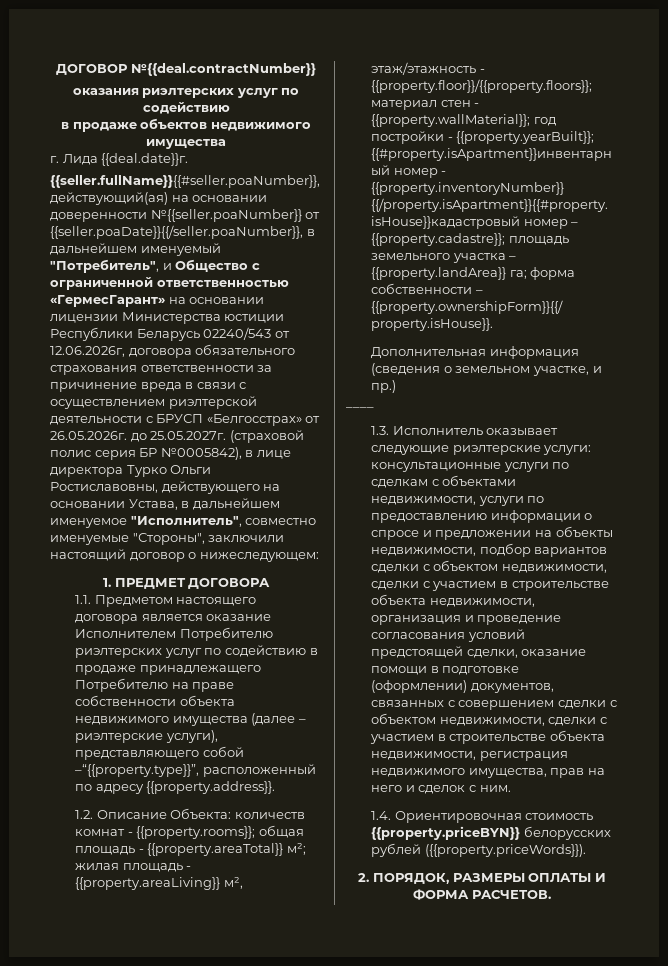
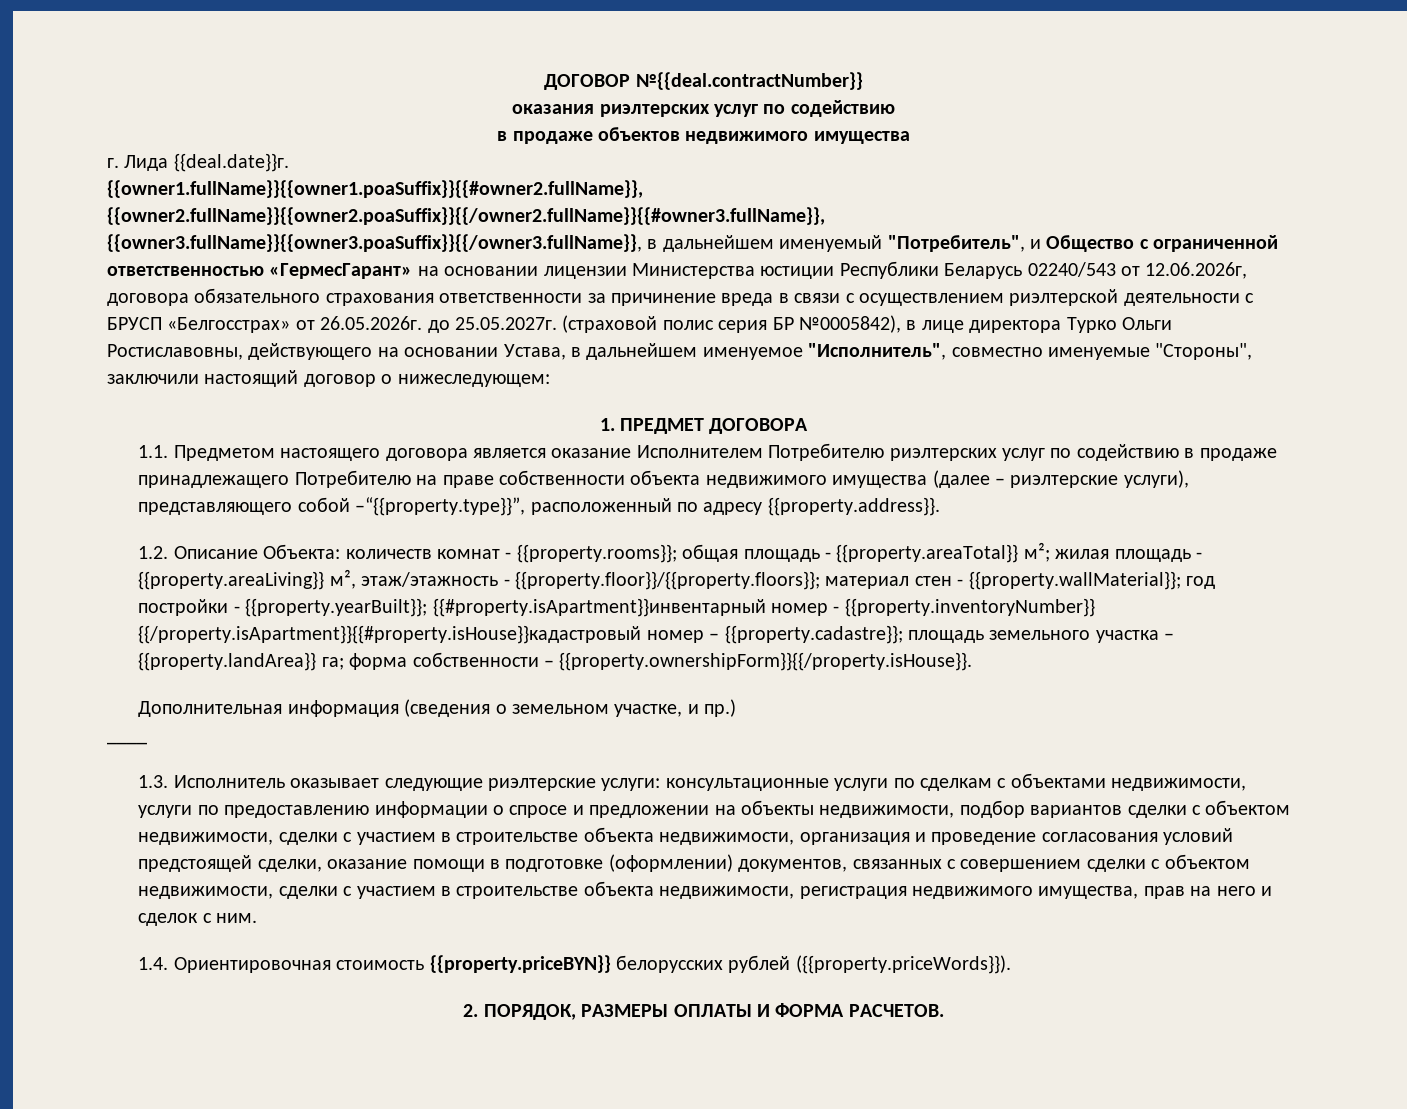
[50,175,320,188] [50,192,268,205] [50,209,321,222] [50,225,303,239] {{seller.fullName}}{{#seller.poaNumber}}, действующий(ая) на основании доверенности №{{seller.poaNumber}} от {{seller.poaDate}}{{/seller.poaNumber}}, -> [107,180,643,198] [107,207,825,225] [107,234,642,252] {{owner1.fullName}}{{owner1.poaSuffix}}{{#owner2.fullName}}, {{owner2.fullName}}{{owner2.poaSuffix}}{{/owner2.fullName}}{{#owner3.fullName}}, {{owner3.fullName}}{{owner3.poaSuffix}}{{/owner3.fullName}},

